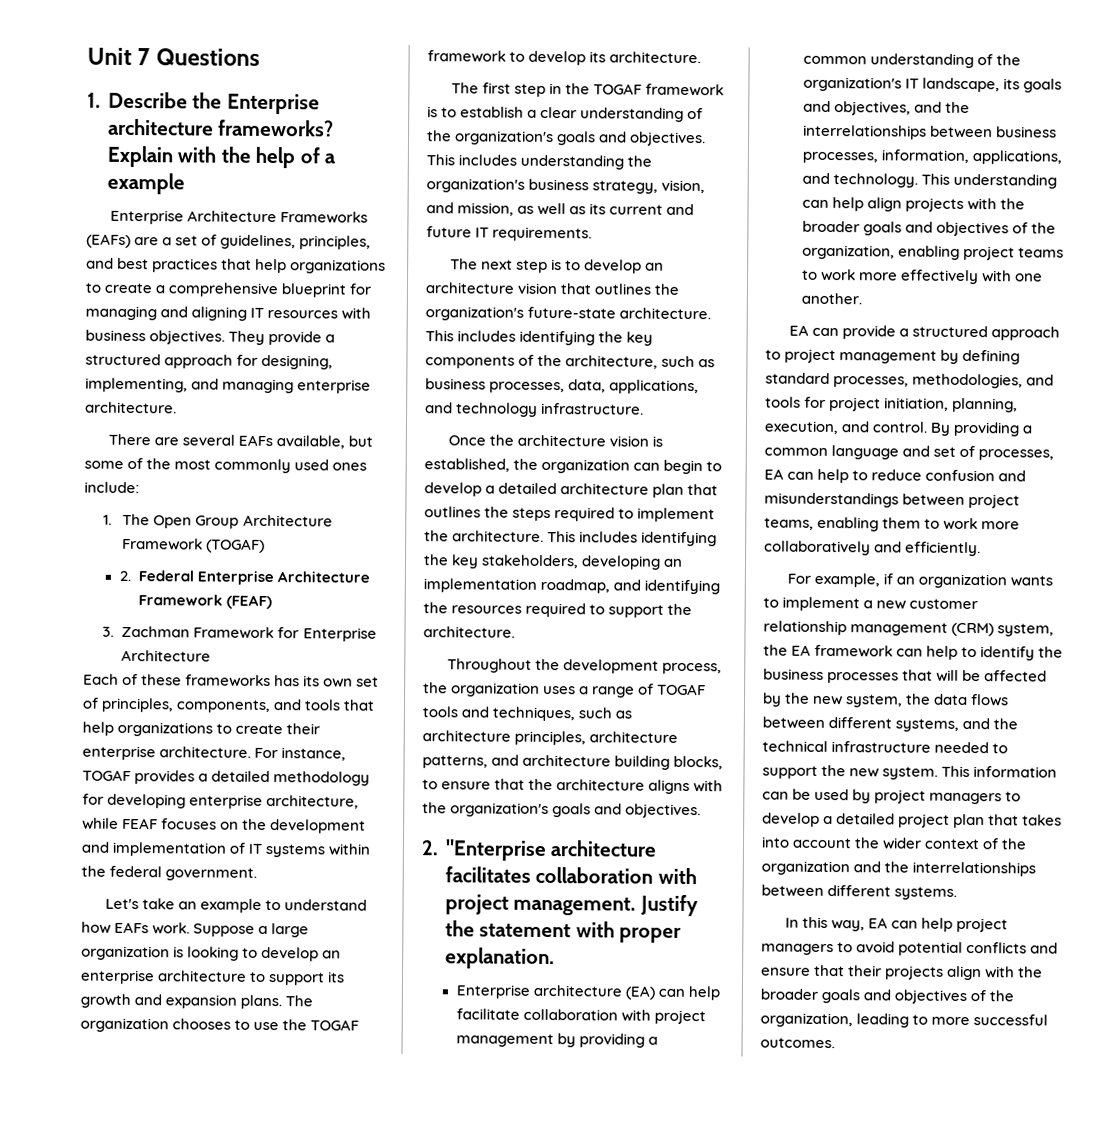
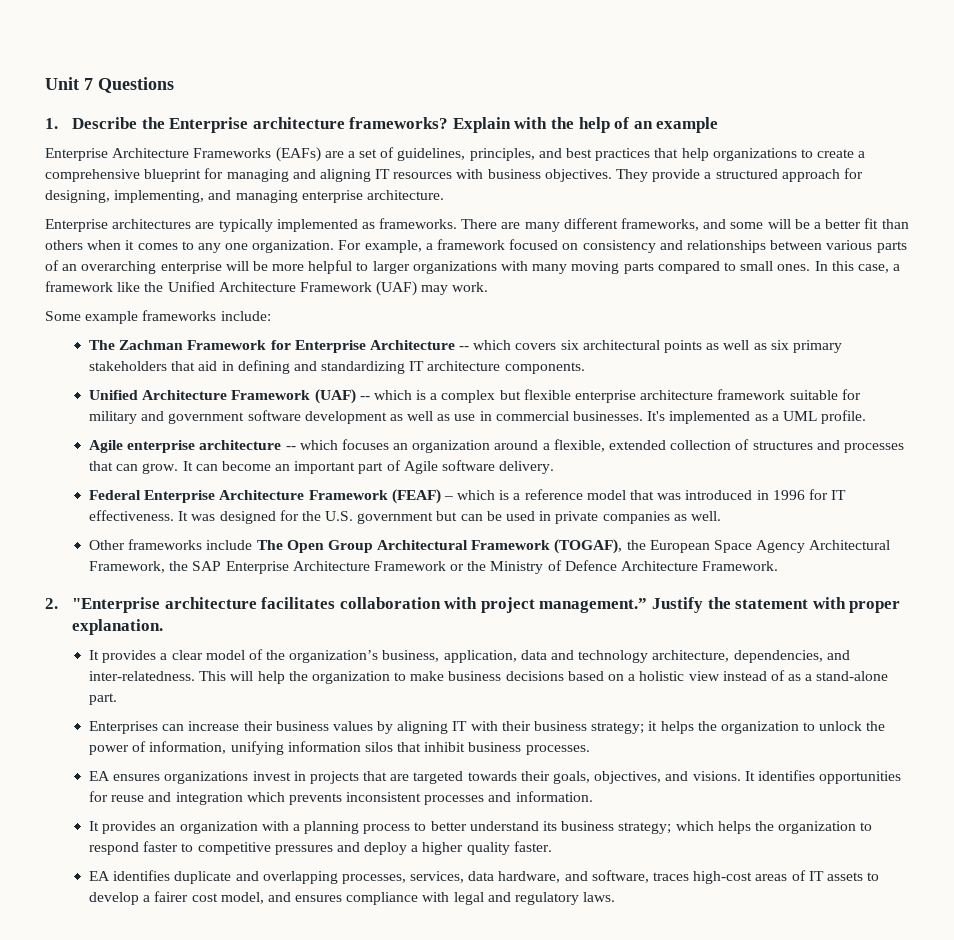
[324,153,336,164] a -> [633,121,653,129] an
[107,433,373,449] [84,457,368,474] [84,481,140,494] [103,513,333,529] [122,537,266,553] [118,570,131,582] There are several EAFs available, but some of the most commonly used ones include: // 1. The Open Group Architecture Framework (TOGAF) // 2. -> [45,218,909,232] [45,239,907,253] [45,260,901,274] [45,281,489,296] [45,310,271,324] [88,340,842,353] [88,360,585,374] [88,389,861,404] [88,410,867,424] [88,439,904,453] [88,460,555,474] Enterprise architectures are typically implemented as frameworks. There are many different frameworks, and some will be a better fit than others when it comes to any one organization. For example, a framework focused on consistency and relationships between various parts of an overarching enterprise will be more helpful to larger organizations with many moving parts compared to small ones. In this case, a framework like the Unified Architecture Framework (UAF) may work. // Some example frameworks include: // The Zachman Framework for Enterprise Architecture -- which covers six architectural points as well as six primary stakeholders that aid in defining and standardizing IT architecture components. // Unified Architecture Framework (UAF) -- which is a complex but flexible enterprise architecture framework suitable for military and government software development as well as use in commercial businesses. It's implemented as a UML profile. // Agile enterprise architecture -- which focuses an organization around a flexible, extended collection of structures and processes that can grow. It can become an important part of Agile software delivery. //
[102,625,377,642] [121,649,212,662] [83,673,380,688] [82,697,376,714] [82,721,321,737] [82,745,347,761] [82,769,371,786] [82,793,360,809] [82,817,367,834] [81,841,371,858] [81,865,258,881] [104,898,367,913] [81,921,310,938] [81,945,342,962] [80,969,346,986] [80,993,314,1010] [80,1017,360,1033] [427,50,702,66] [450,82,724,97] [427,106,704,122] [427,130,707,147] [426,154,653,170] [426,178,706,194] [426,202,695,216] [426,226,593,242] [449,258,664,274] [425,282,680,295] [425,306,712,321] [425,330,654,346] [425,354,716,369] [425,378,700,395] [425,402,645,417] [447,434,663,447] [424,458,723,475] [424,482,719,498] [424,506,716,523] [424,530,718,547] [423,554,684,570] [423,578,721,595] [423,602,693,618] [423,626,515,638] [446,658,722,675] [423,682,707,698] [422,706,633,722] [422,730,679,746] [422,754,724,770] [422,778,724,795] [422,802,702,819] // 3. Zachman Framework for Enterprise Architecture // Each of these frameworks has its own set of principles, components, and tools that help organizations to create their enterprise architecture. For instance, TOGAF provides a detailed methodology for developing enterprise architecture, while FEAF focuses on the development and implementation of IT systems within the federal government. // Let's take an example to understand how EAFs work. Suppose a large organization is looking to develop an enterprise architecture to support its growth and expansion plans. The organization chooses to use the TOGAF framework to develop its architecture. // The first step in the TOGAF framework is to establish a clear understanding of the organization's goals and objectives. This includes understanding the organization's business strategy, vision, and mission, as well as its current and future IT requirements. // The next step is to develop an architecture vision that outlines the organization's future-state architecture. This includes identifying the key components of the architecture, such as business processes, data, applications, and technology infrastructure. // Once the architecture vision is established, the organization can begin to develop a detailed architecture plan that outlines the steps required to implement the architecture. This includes identifying the key stakeholders, developing an implementation roadmap, and identifying the resources required to support the architecture. // Throughout the development process, the organization uses a range of TOGAF tools and techniques, such as architecture principles, architecture patterns, and architecture building blocks, to ensure that the architecture aligns with the organization's goals and objectives. -> [443,489,847,500] [88,510,721,524] [88,539,891,554] [88,560,779,574] – which is a reference model that was introduced in 1996 for IT effectiveness. It was designed for the U.S. government but can be used in private companies as well. // Other frameworks include The Open Group Architectural Framework (TOGAF), the European Space Agency Architectural Framework, the SAP Enterprise Architecture Framework or the Ministry of Defence Architecture Framework.
[513,896,637,916] management. -> [539,598,648,613] management.”
[455,984,720,1001] [455,1008,706,1025] [455,1033,658,1048] [802,53,1021,69] [802,76,1062,93] [802,100,970,116] [802,124,1057,140] [801,149,1062,165] [801,172,1057,189] [801,197,1025,212] [801,220,1056,237] [801,244,1064,261] [801,268,1043,285] [800,292,862,305] [788,324,1060,341] [765,348,1021,365] [765,372,1055,389] [765,396,1019,413] [764,420,1033,437] [764,445,1055,461] [764,468,1027,484] [764,492,1021,509] [764,516,1021,532] [764,540,982,557] [786,572,1053,589] [763,596,979,612] [763,620,1055,637] [763,644,1064,661] [763,668,1048,684] [762,692,1010,708] [762,716,1019,732] [762,740,1009,754] [762,764,1058,780] [762,788,1022,805] [762,812,1063,829] [761,836,1028,850] [761,860,1037,877] [761,884,958,900] [784,916,1008,933] [761,941,1059,956] [761,964,1044,981] [760,988,1015,1005] [760,1012,1049,1028] [760,1037,835,1049] Enterprise architecture (EA) can help facilitate collaboration with project management by providing a common understanding of the organization's IT landscape, its goals and objectives, and the interrelationships between business processes, information, applications, and technology. This understanding can help align projects with the broader goals and objectives of the organization, enabling project teams to work more effectively with one another. // EA can provide a structured approach to project management by defining standard processes, methodologies, and tools for project initiation, planning, execution, and control. By providing a common language and set of processes, EA can help to reduce confusion and misunderstandings between project teams, enabling them to work more collaboratively and efficiently. // For example, if an organization wants to implement a new customer relationship management (CRM) system, the EA framework can help to identify the business processes that will be affected by the new system, the data flows between different systems, and the technical infrastructure needed to support the new system. This information can be used by project managers to develop a detailed project plan that takes into account the wider context of the organization and the interrelationships between different systems. // In this way, EA can help project managers to avoid potential conflicts and ensure that their projects align with the broader goals and objectives of the organization, leading to more successful outcomes. -> [88,649,850,663] [88,670,889,684] [88,693,117,705] [88,721,886,734] [88,741,590,755] [88,770,902,784] [88,791,593,805] [88,821,873,834] [88,841,552,855] [88,870,880,884] [88,891,616,905] It provides a clear model of the organization’s business, application, data and technology architecture, dependencies, and inter-relatedness. This will help the organization to make business decisions based on a holistic view instead of as a stand-alone part. // Enterprises can increase their business values by aligning IT with their business strategy; it helps the organization to unlock the power of information, unifying information silos that inhibit business processes. // EA ensures organizations invest in projects that are targeted towards their goals, objectives, and visions. It identifies opportunities for reuse and integration which prevents inconsistent processes and information. // It provides an organization with a planning process to better understand its business strategy; which helps the organization to respond faster to competitive pressures and deploy a higher quality faster. // EA identifies duplicate and overlapping processes, services, data hardware, and software, traces high-cost areas of IT assets to develop a fairer cost model, and ensures compliance with legal and regulatory laws.

